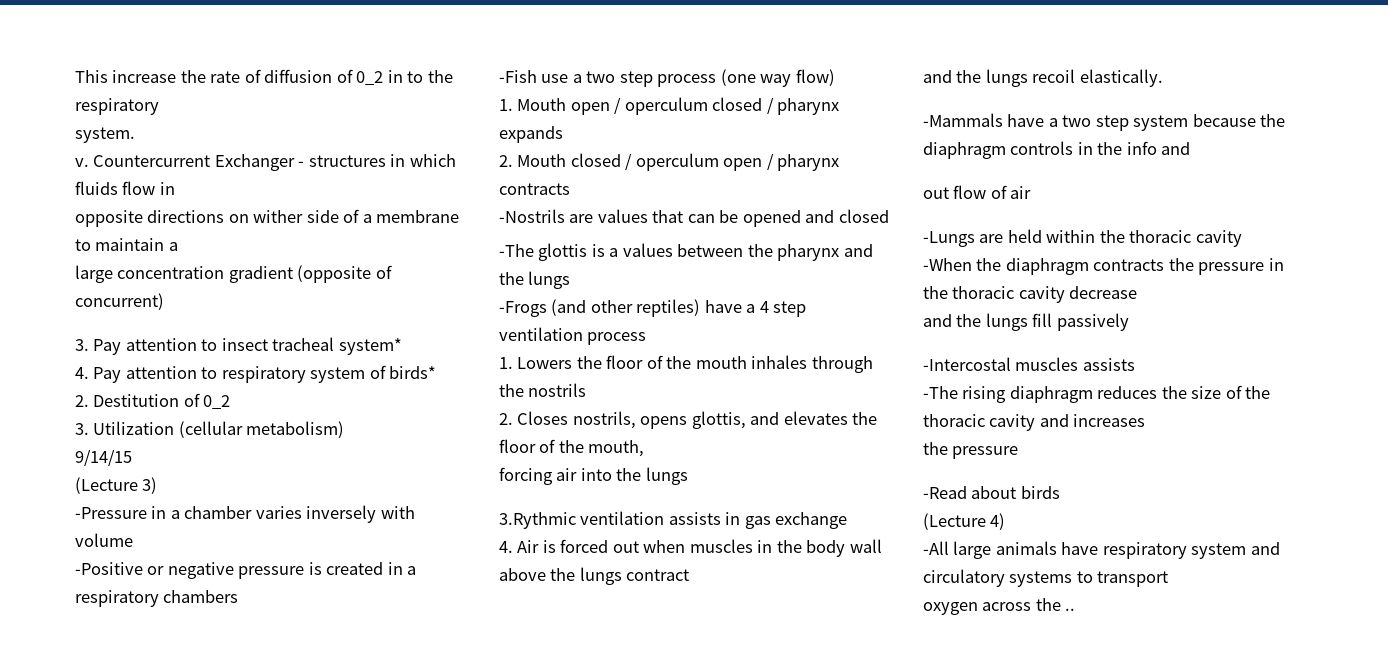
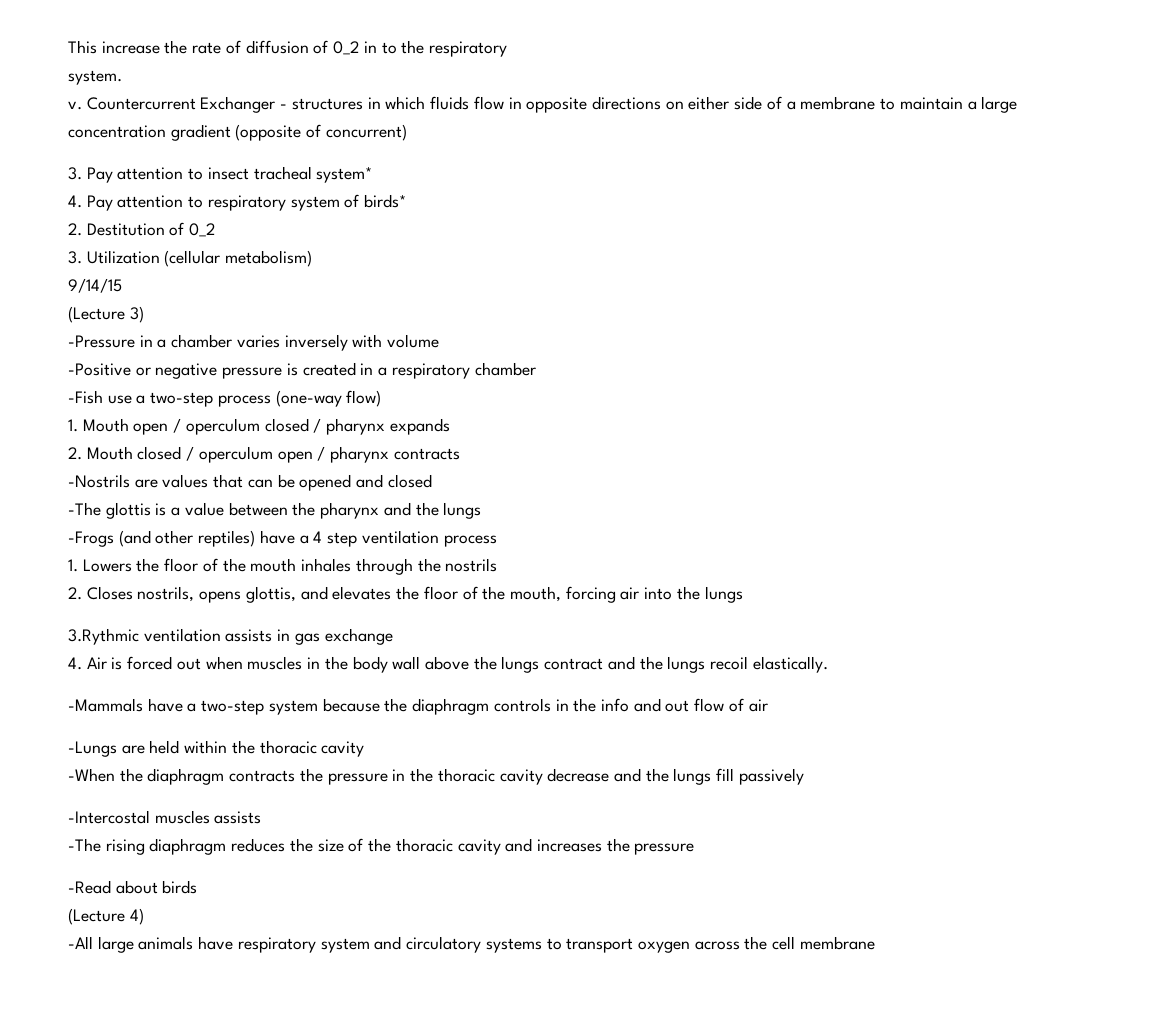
(175, 188) // -> (522, 103) none
[253,210,304,223] wither -> [688,96,730,110] either
(178, 246) // -> (977, 105) none
[163,590,239,603] chambers -> [474,362,536,376] chamber
[586,69,792,87] two step process (one way -> [150,390,342,407] two-step process (one-way
[622,243,673,257] values -> [184,502,224,516] value
(645, 448) // -> (561, 594) none
(690, 575) // -> (604, 664) none
[1062,115,1129,131] two step -> [201,700,265,715] two-step
(1191, 148) // -> (661, 705) none
(1138, 292) // -> (610, 775) none
(1146, 420) // -> (602, 845) none
(1169, 579) // -> (634, 945) none
[1065,608,1076,611] .. -> [772,936,875,950] cell membrane

